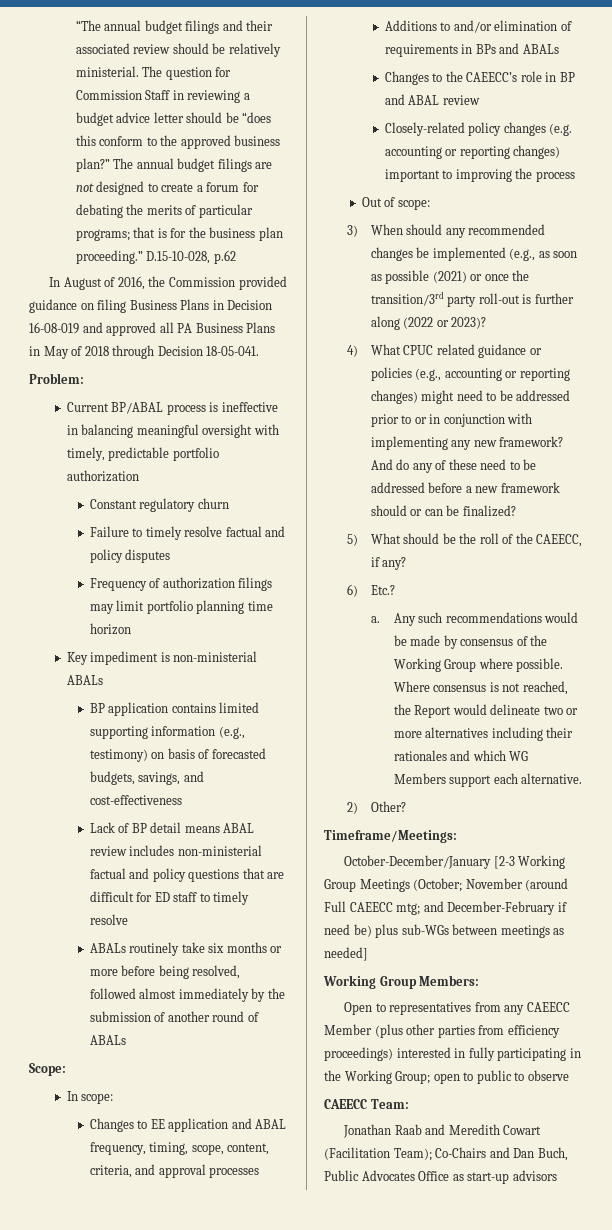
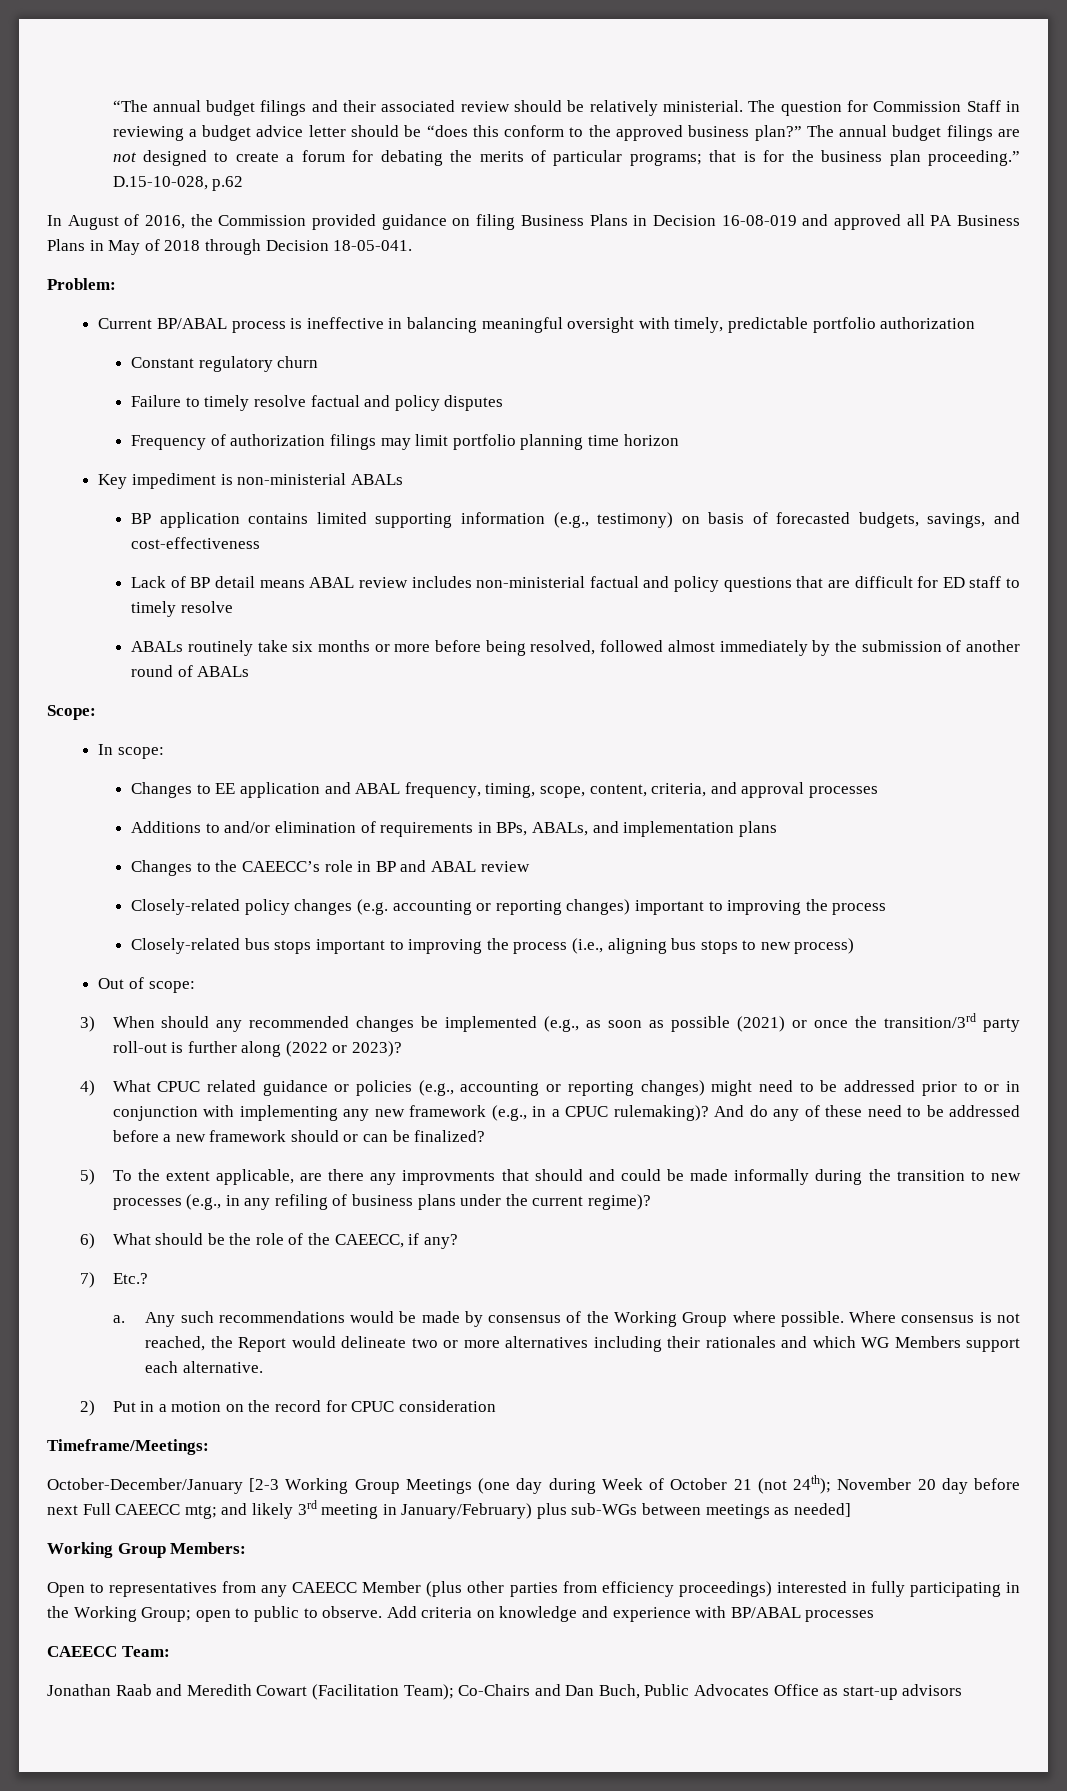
[475,43,559,54] BPs and ABALs -> [496,821,777,837] BPs, ABALs, and implementation plans
(575, 176) none -> [131,938,855,954] // Closely-related bus stops important to improving the process (i.e., aligning bus stops to new process)
[499,436,564,447] framework? -> [409,1105,709,1121] framework (e.g., in a CPUC rulemaking)?
(359, 540) none -> [112,1169,1021,1185] [112,1194,651,1210] [79,1233,95,1249] To the extent applicable, are there any improvments that should and could be made informally during the transition to new processes (e.g., in any refiling of business plans under the current regime)? // 6)
[479,533,499,544] roll -> [255,1233,284,1245] role
[347,584,359,597] 6) -> [79,1272,95,1288] 7)
[370,801,406,812] Other? -> [112,1400,496,1412] Put in a motion on the record for CPUC consideration
[413,878,569,892] [324,901,567,915] [324,924,372,937] (October; November (around Full CAEECC mtg; and December-February if need be) -> [478,1475,1021,1494] [47,1500,533,1519] (one day during Week of October 21 (not 24th); November 20 day before next Full CAEECC mtg; and likely 3rd meeting in January/February)
[527,1070,569,1081] observe -> [322,1606,875,1622] observe. Add criteria on knowledge and experience with BP/ABAL processes

